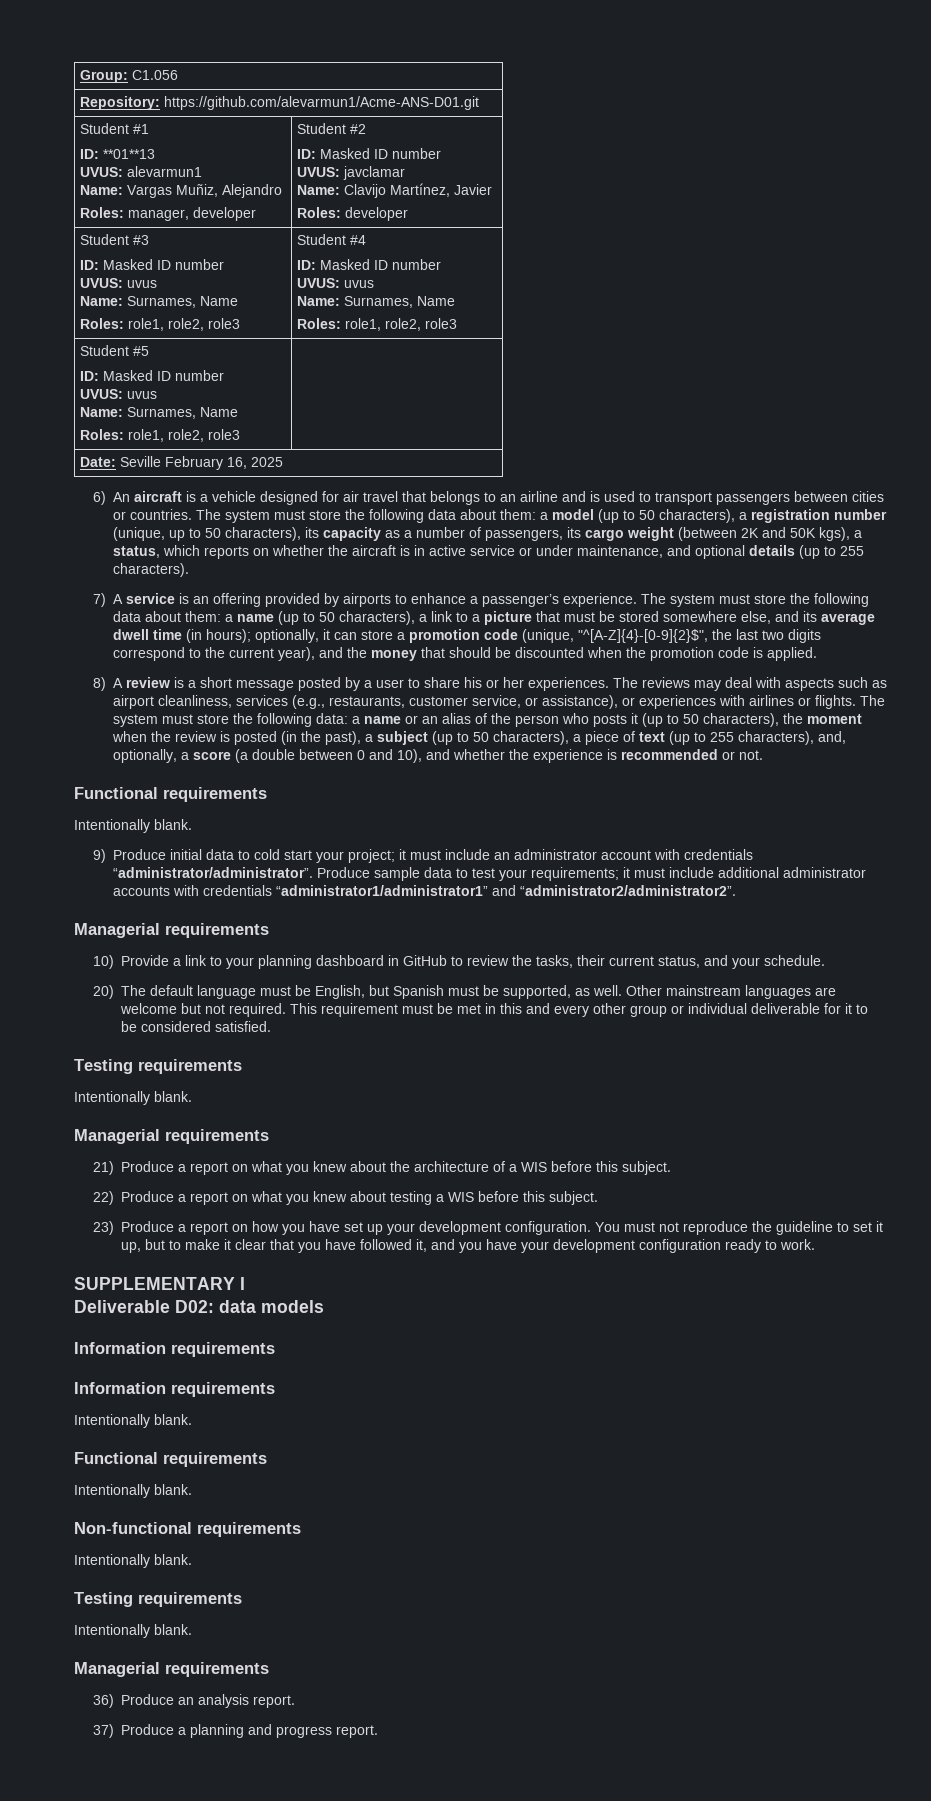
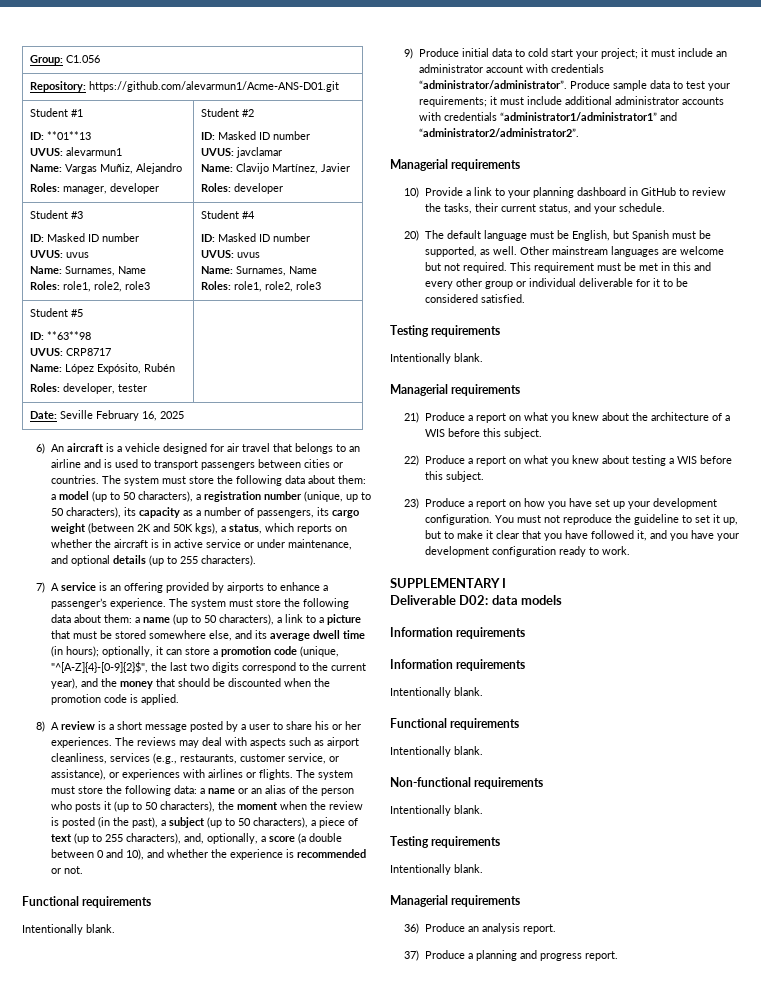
[103,370,225,381] [80,389,158,399] [80,407,239,419] [80,429,241,442] Masked ID number // UVUS: uvus // Name: Surnames, Name // Roles: role1, role2, role3 -> [47,331,92,340] [30,348,112,356] [30,363,176,374] [30,383,148,394] **63**98 // UVUS: CRP8717 // Name: López Expósito, Rubén // Roles: developer, tester

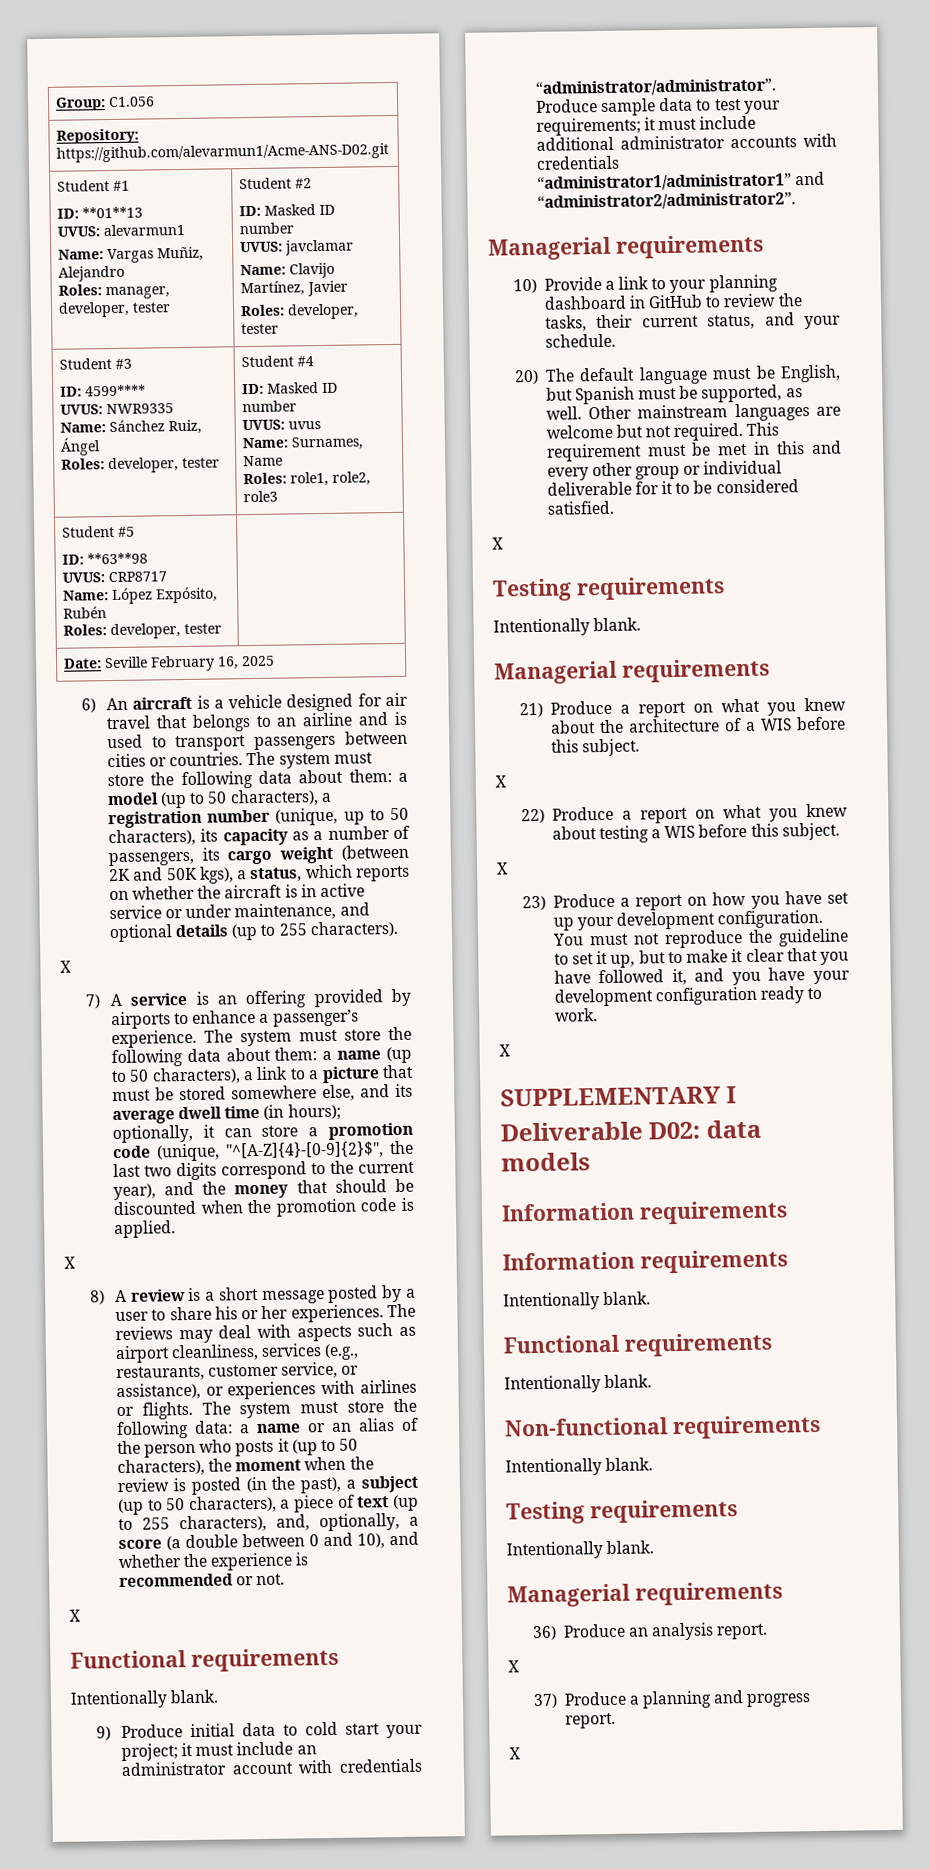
[89,81,340,92] https://github.com/alevarmun1/Acme-ANS-D01.git -> [55,143,389,163] https://github.com/alevarmun1/Acme-ANS-D02.git
[110,183,160,194] developer -> [57,301,171,318] developer, tester
[234,183,284,194] developer -> [286,303,359,320] [240,323,279,335] developer, tester
[47,233,140,242] [30,250,90,258] [30,266,147,276] [30,281,151,292] Masked ID number // UVUS: uvus // Name: Surnames, Name // Roles: role1, role2, role3 -> [84,384,146,397] [59,403,174,415] [59,419,202,435] [59,437,101,456] [60,457,220,474] 4599**** // UVUS: NWR9335 // Name: Sánchez Ruiz, Ángel // Roles: developer, tester
(256, 560) none -> [60,960,72,973] // X
(179, 699) none -> [64,1256,76,1269] // X
(83, 870) none -> [69,1609,81,1622] // X
(525, 298) none -> [492,537,504,550] // X
(542, 433) none -> [495,775,507,788] // X
(484, 476) none -> [496,862,509,875] // X
(630, 550) none -> [499,1044,511,1057] // X
(556, 929) none -> [508,1660,520,1673] // X
(618, 956) none -> [509,1747,521,1760] // X

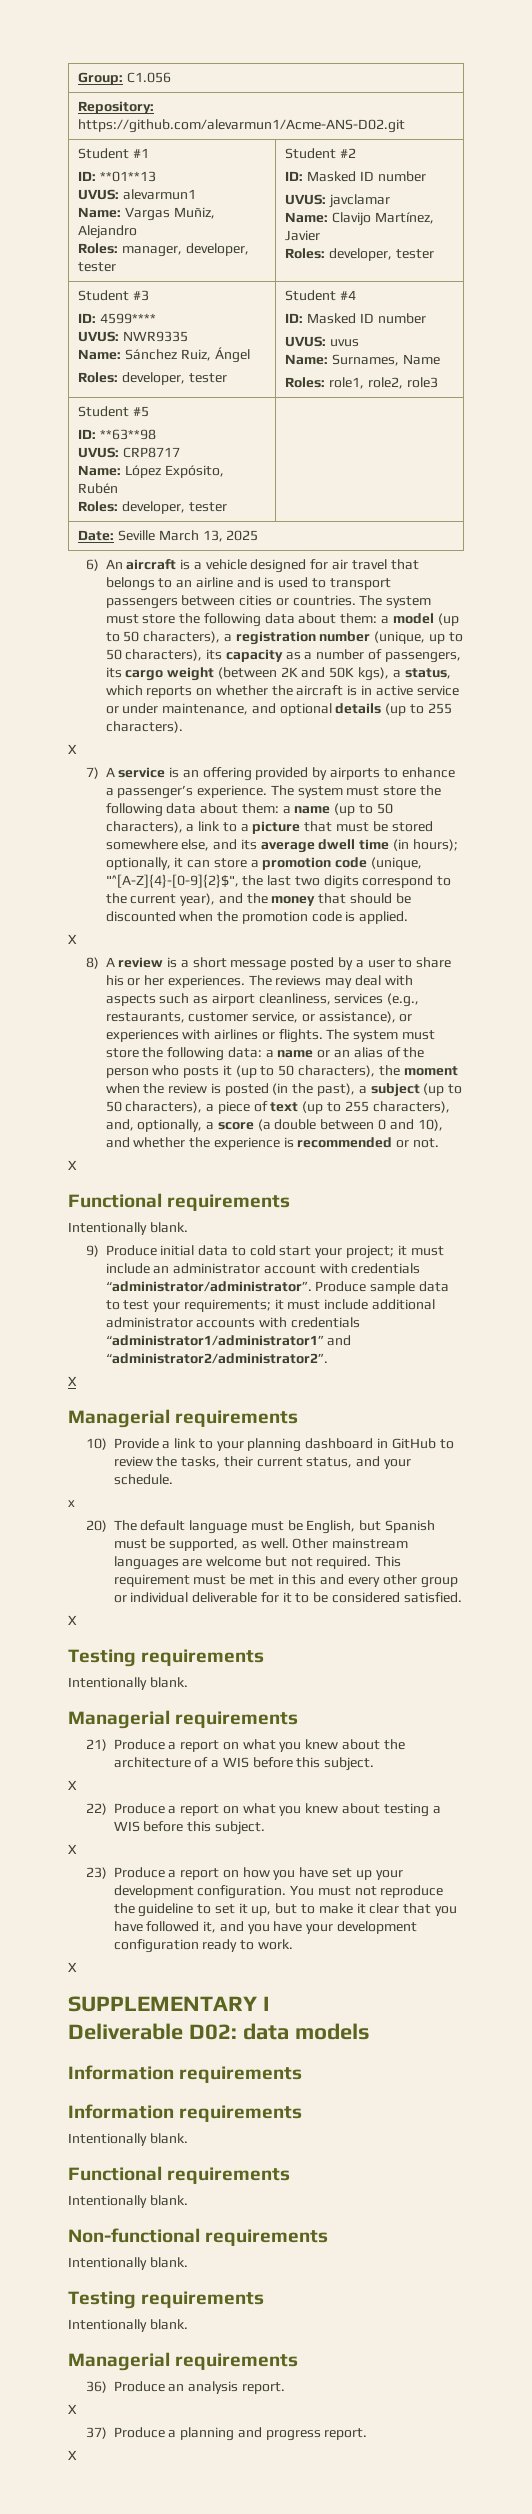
[149,655,239,672] February 16, -> [158,530,223,542] March 13,
(796, 201) none -> [68,1376,77,1386] // X
(616, 340) none -> [68,1500,75,1507] // x

